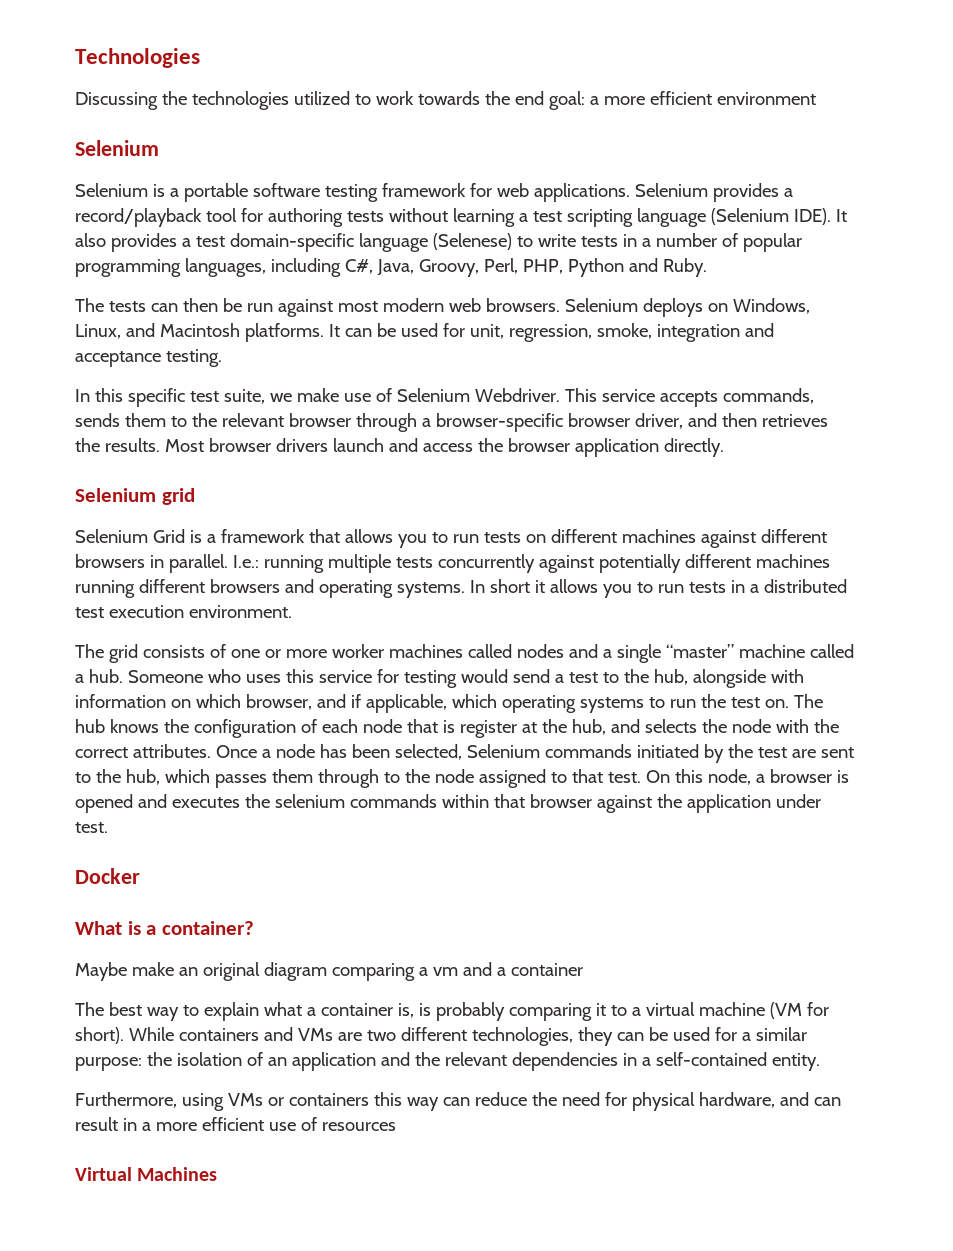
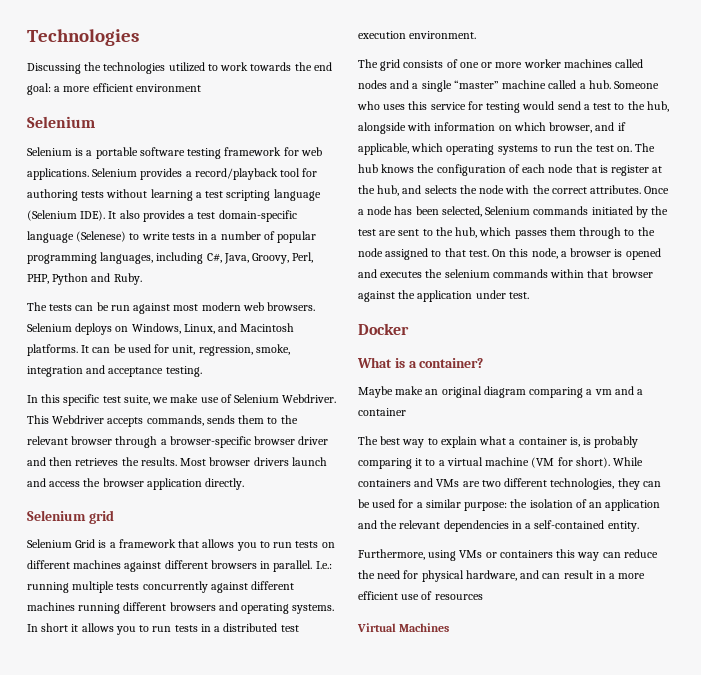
[182,298,218,312] then -> (94, 308) none
[601,389,655,402] service -> [52,415,105,424] Webdriver
[634,413,683,429] driver, -> [298,436,329,445] driver
[598,554,681,573] potentially -> (248, 587) none

